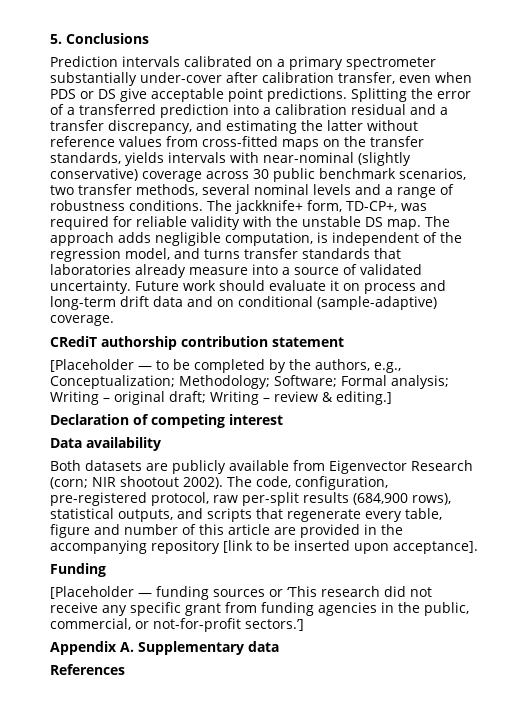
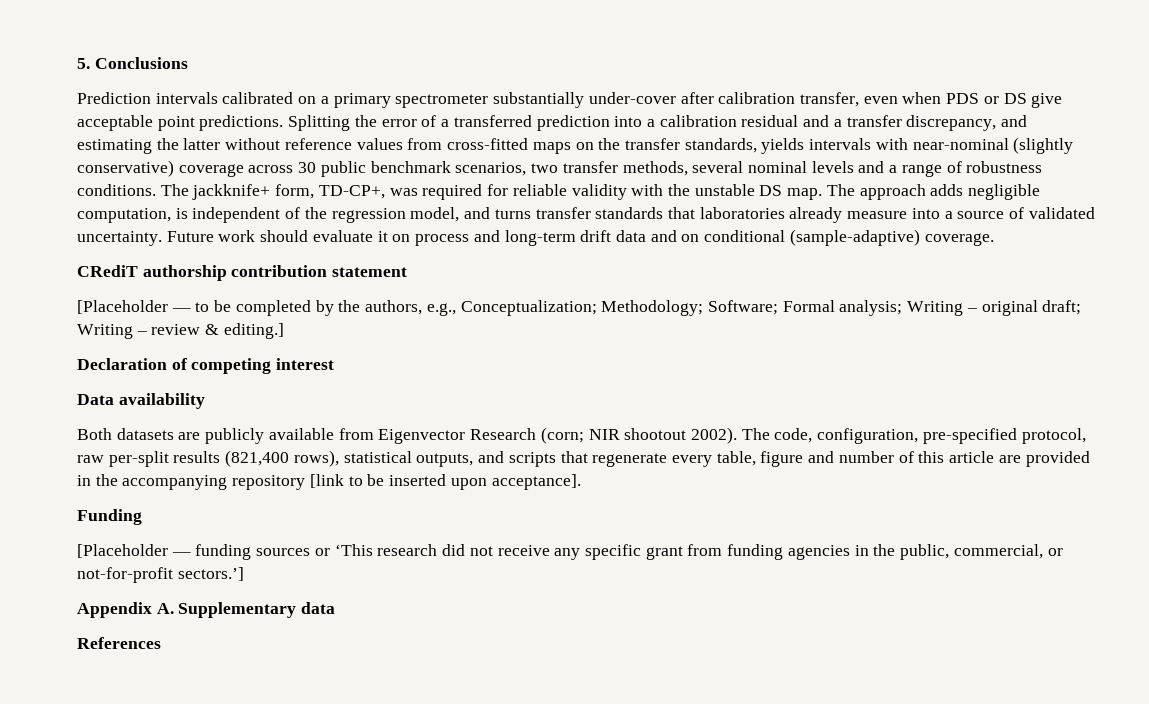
[50,492,147,506] pre-registered -> [922,428,1017,444] pre-specified
[353,493,408,505] (684,900 -> [225,450,290,467] (821,400

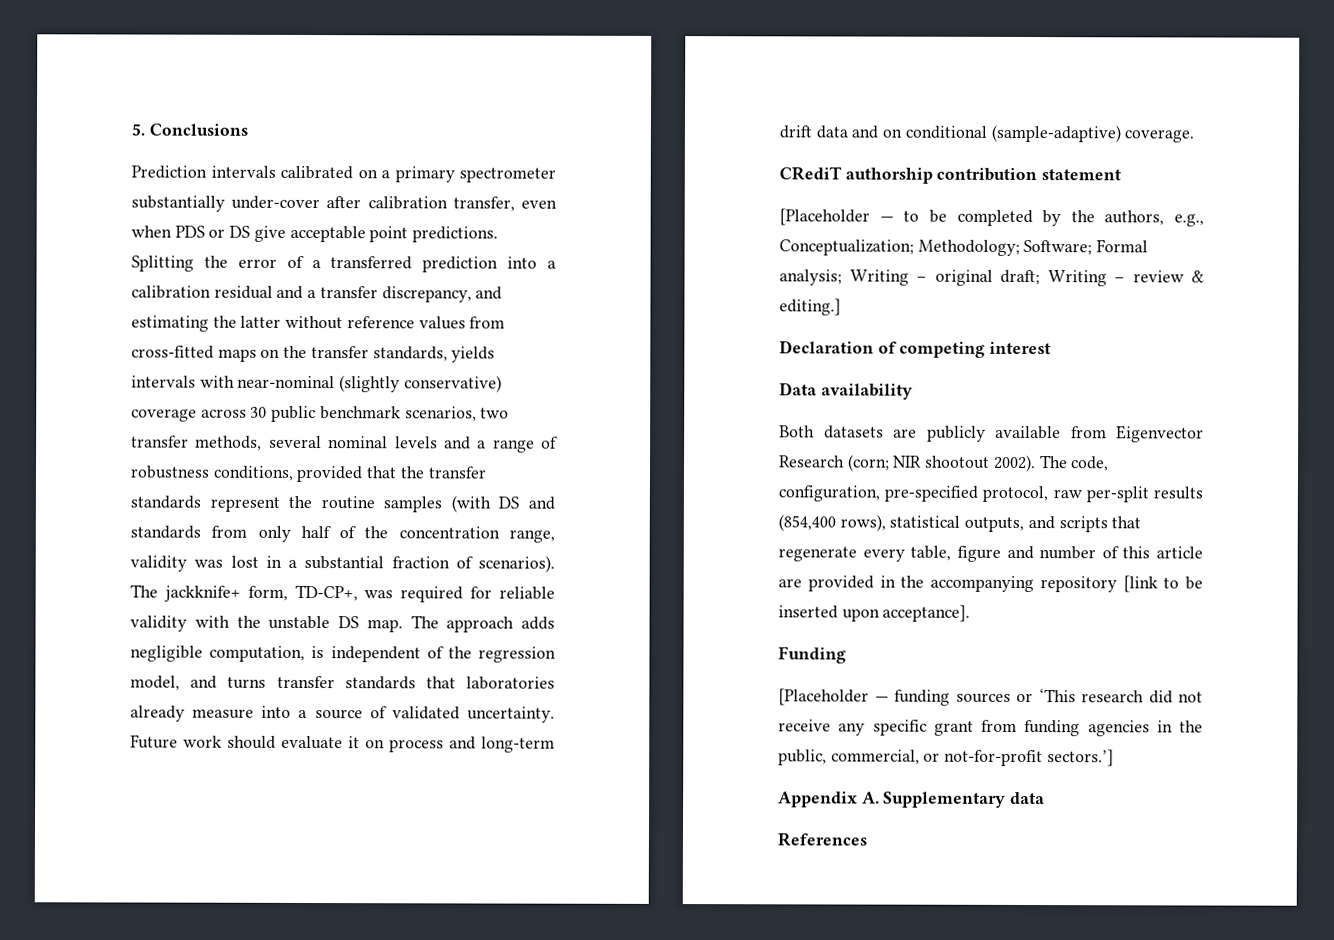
[77,184,156,196] conditions. -> [212,465,487,483] [130,495,555,513] [130,525,555,543] [130,555,555,573] conditions, provided that the transfer standards represent the routine samples (with DS and standards from only half of the concentration range, validity was lost in a substantial fraction of scenarios).
[225,450,290,467] (821,400 -> [778,514,836,532] (854,400

